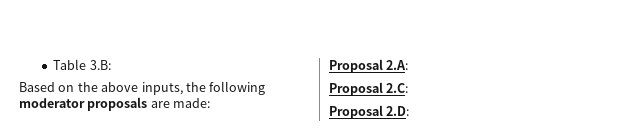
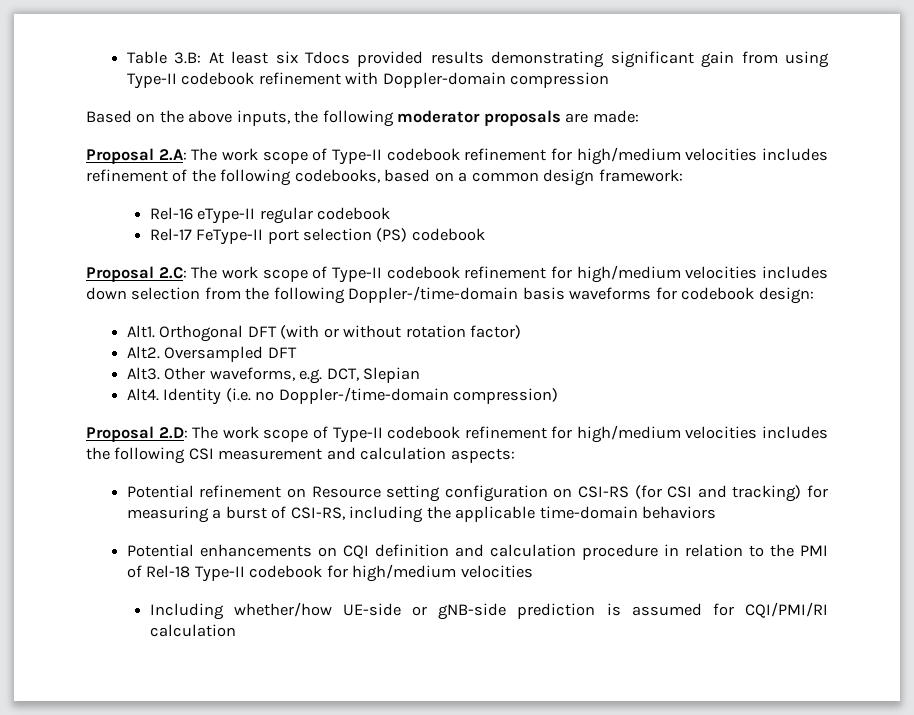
(111, 65) none -> [208,51,829,68] [126,72,610,89] At least six Tdocs provided results demonstrating significant gain from using Type-II codebook refinement with Doppler-domain compression
[329,82,409,96] [329,105,410,119] // Proposal 2.C: // Proposal 2.D: -> [191,147,828,165] [86,169,683,186] [149,207,390,224] [149,228,485,245] [86,265,828,283] [86,286,814,304] [126,325,522,342] [126,346,297,362] [126,367,421,384] [126,387,559,405] [86,425,828,443] [86,447,515,464] [126,485,828,502] [126,506,716,523] [126,544,828,560] [126,564,533,582] [149,602,829,620] [149,624,236,637] The work scope of Type-II codebook refinement for high/medium velocities includes refinement of the following codebooks, based on a common design framework: // Rel-16 eType-II regular codebook // Rel-17 FeType-II port selection (PS) codebook // Proposal 2.C: The work scope of Type-II codebook refinement for high/medium velocities includes down selection from the following Doppler-/time-domain basis waveforms for codebook design: // Alt1. Orthogonal DFT (with or without rotation factor) // Alt2. Oversampled DFT // Alt3. Other waveforms, e.g. DCT, Slepian // Alt4. Identity (i.e. no Doppler-/time-domain compression) // Proposal 2.D: The work scope of Type-II codebook refinement for high/medium velocities includes the following CSI measurement and calculation aspects: // Potential refinement on Resource setting configuration on CSI-RS (for CSI and tracking) for measuring a burst of CSI-RS, including the applicable time-domain behaviors // Potential enhancements on CQI definition and calculation procedure in relation to the PMI of Rel-18 Type-II codebook for high/medium velocities // Including whether/how UE-side or gNB-side prediction is assumed for CQI/PMI/RI calculation

